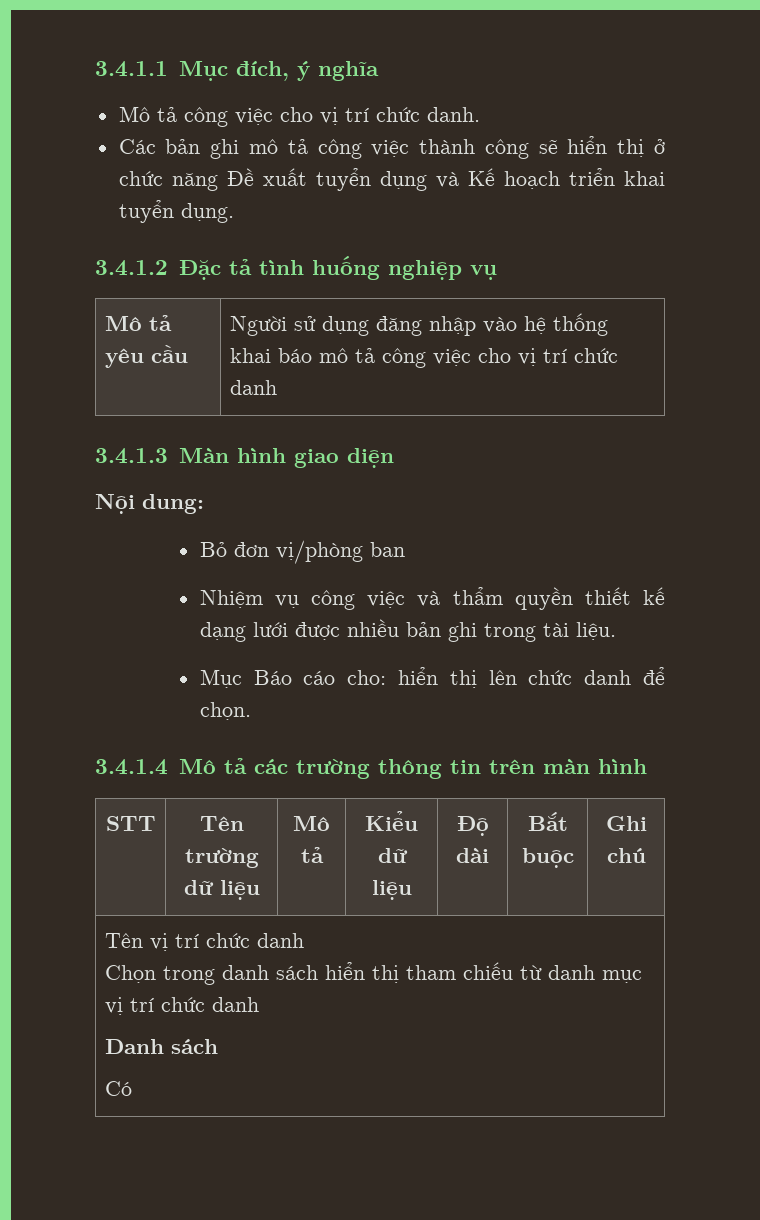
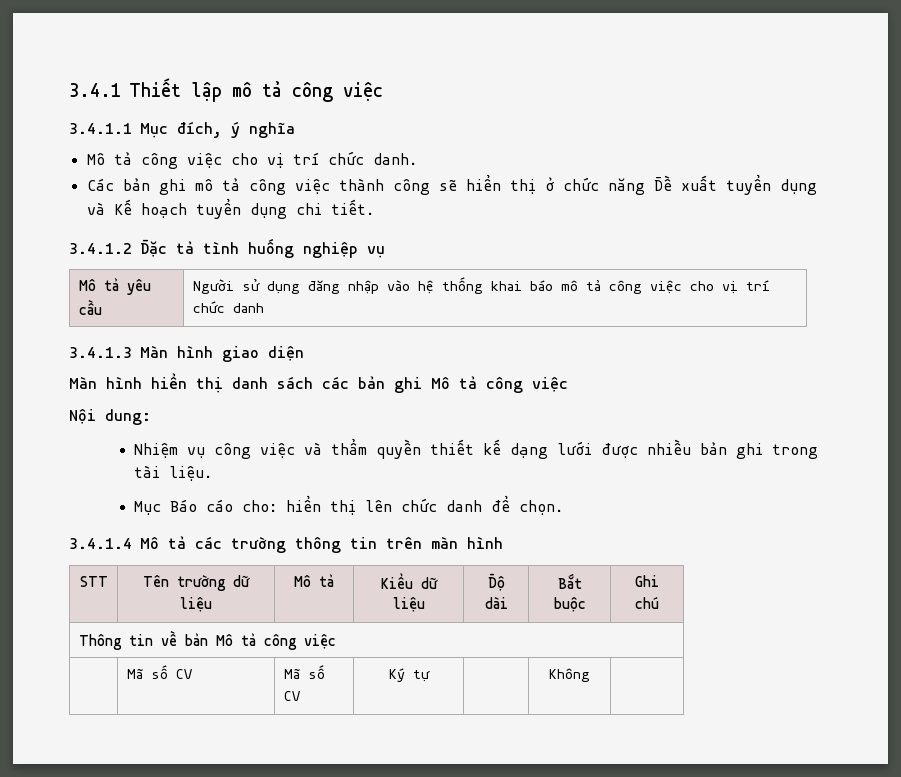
(95, 69) none -> [69,78,383,102] 3.4.1 Thiết lập mô tả công việc //
[568,168,666,186] [118,200,234,223] triển khai tuyển dụng. -> [195,198,374,219] tuyển dụng chi tiết.
[95,494,204,514] [199,540,405,564] Nội dung: // Bỏ đơn vị/phòng ban -> [69,373,568,393] [69,409,151,425] Màn hình hiển thị danh sách các bản ghi Mô tả công việc // Nội dung:
[104,933,304,951] [104,962,642,985] [104,997,259,1015] [104,1039,218,1054] [104,1081,132,1096] Tên vị trí chức danh // Chọn trong danh sách hiển thị tham chiếu từ danh mục vị trí chức danh // Danh sách // Có -> [78,630,336,650] [126,665,192,679] [283,665,325,679] [283,691,300,701] [388,668,430,682] [549,668,590,682] Thông tin về bản Mô tả công việc // | Mã số CV | Mã số CV | Ký tự | | Không |

